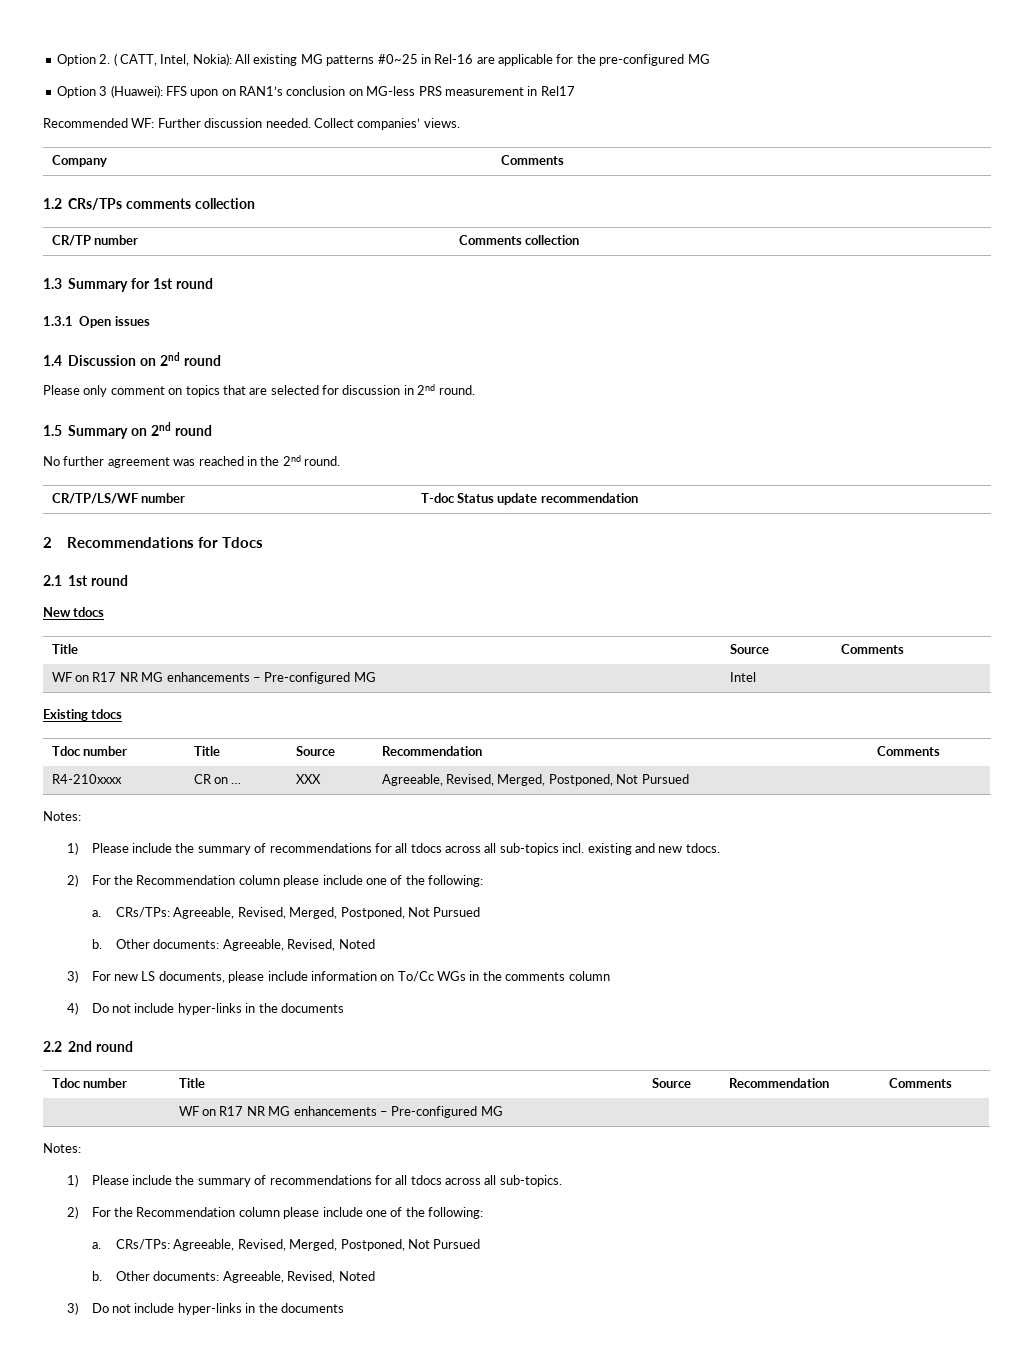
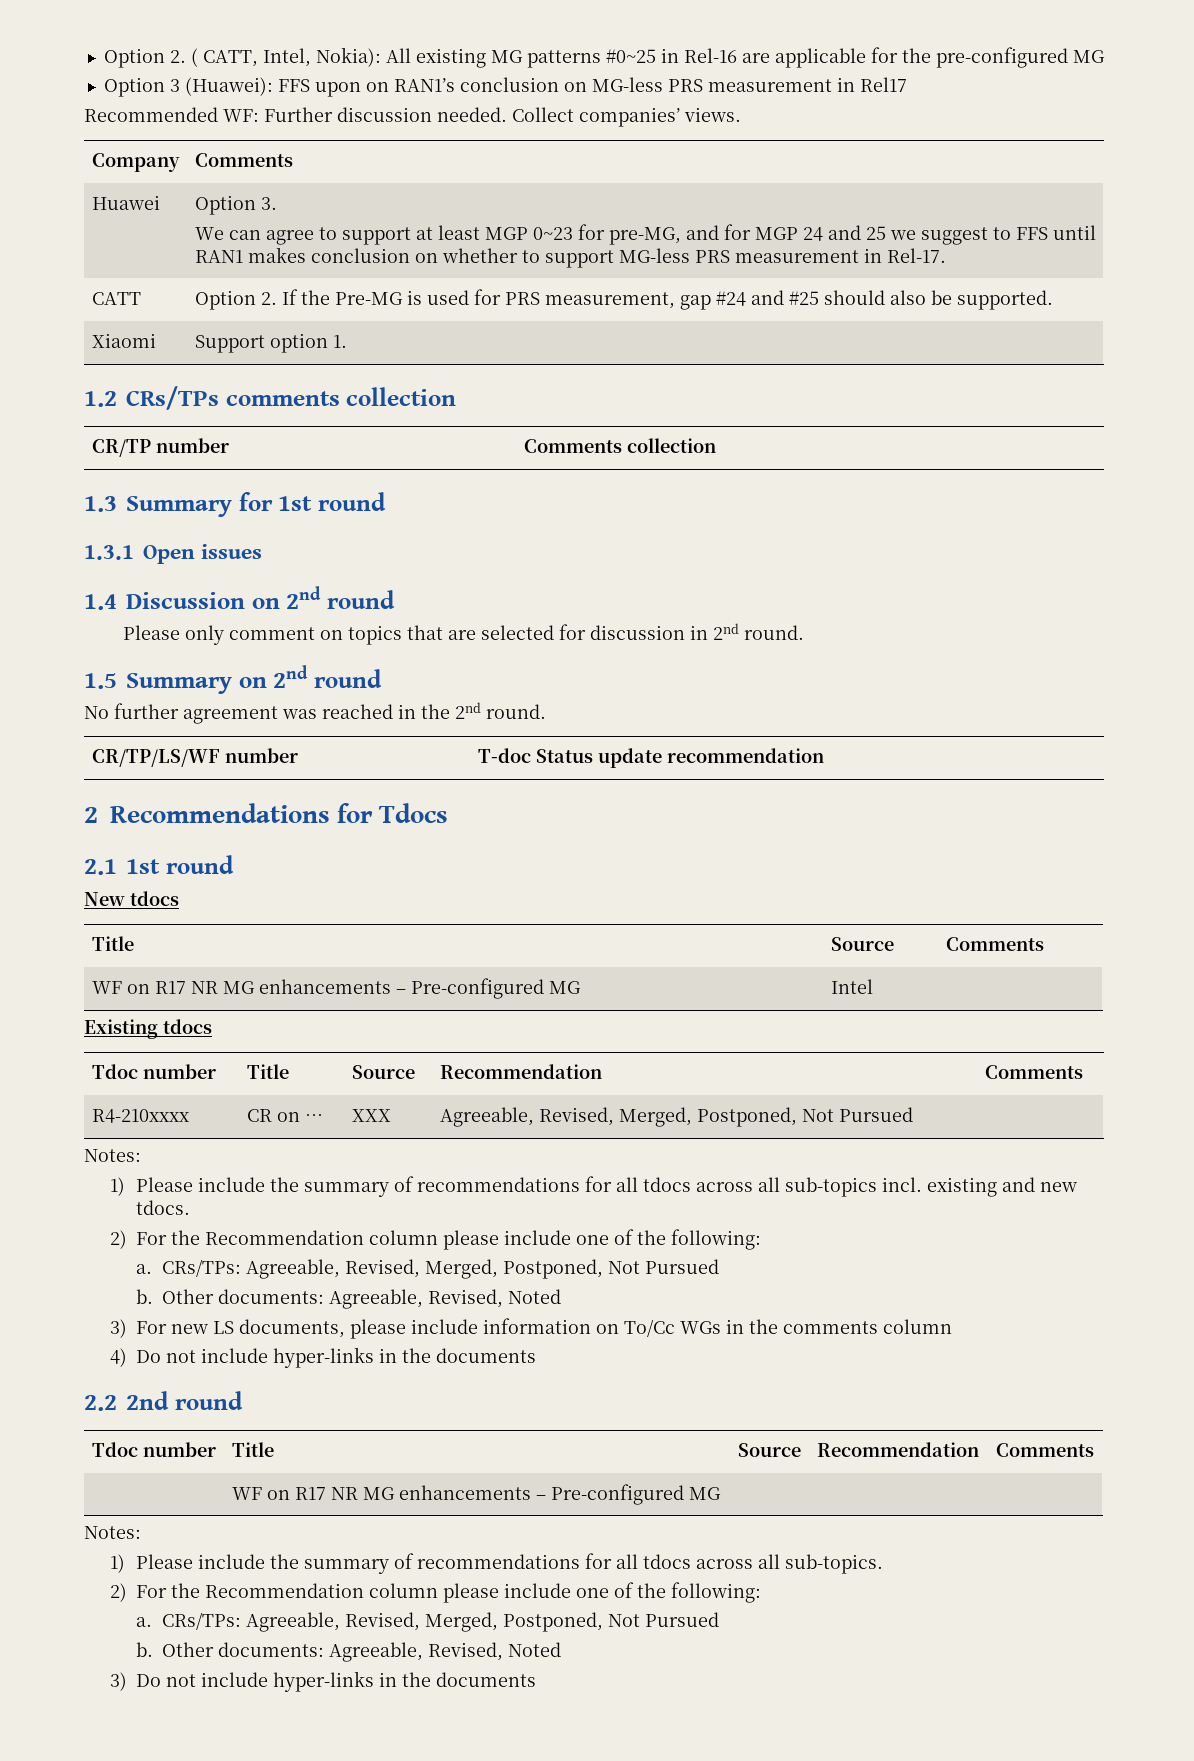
(564, 160) none -> [91,195,160,210] [194,195,277,215] [194,224,1096,245] [194,247,946,268] [91,292,141,305] [194,289,1053,310] [91,333,156,348] [194,333,347,353] // Huawei | Option 3. // We can agree to support at least MGP 0~23 for pre-MG, and for MGP 24 and 25 we suggest to FFS until RAN1 makes conclusion on whether to support MG-less PRS measurement in Rel-17. // CATT | Option 2. If the Pre-MG is used for PRS measurement, gap #24 and #25 should also be supported. // Xiaomi | Support option 1.

